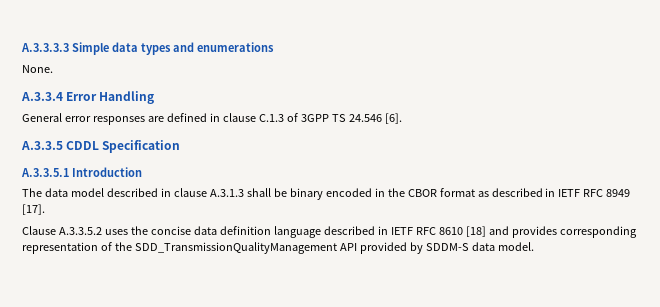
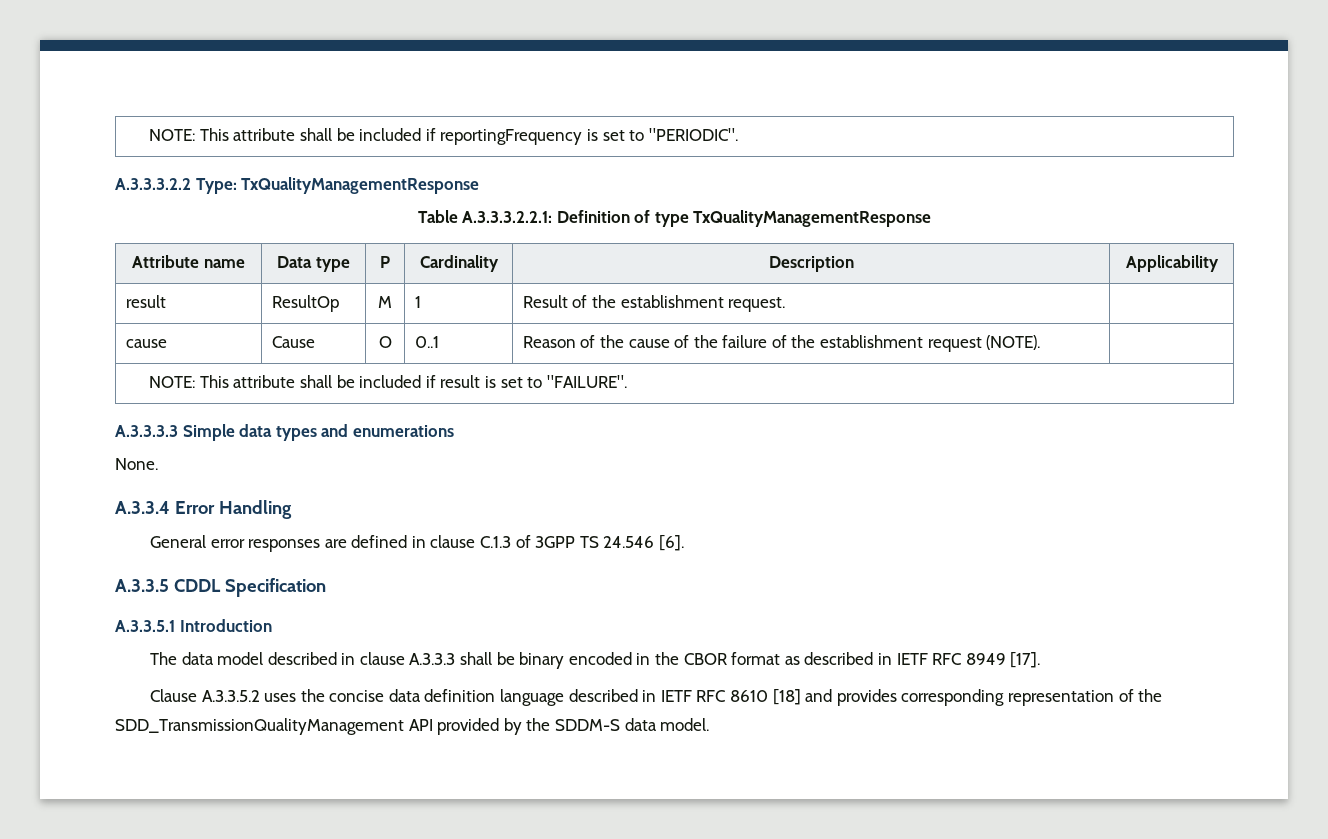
(21, 47) none -> [149,128,738,145] [115,177,480,194] [417,210,932,227] [132,255,245,268] [277,256,350,272] [380,256,390,268] [419,255,499,272] [768,256,854,272] [1125,255,1219,272] [125,295,166,308] [271,295,339,312] [378,296,392,308] [414,296,421,308] [522,295,786,312] [125,339,167,348] [271,336,315,348] [378,336,392,348] [414,336,439,348] [522,335,1041,352] [149,375,627,388] NOTE: This attribute shall be included if reportingFrequency is set to "PERIODIC". // A.3.3.3.2.2 Type: TxQualityManagementResponse // Table A.3.3.3.2.2.1: Definition of type TxQualityManagementResponse // Attribute name | Data type | P | Cardinality | Description | Applicability // result | ResultOp | M | 1 | Result of the establishment request. | // cause | Cause | O | 0..1 | Reason of the cause of the failure of the establishment request (NOTE). | // NOTE: This attribute shall be included if result is set to "FAILURE". //
[209,189,244,197] A.3.1.3 -> [409,653,456,665] A.3.3.3
(423, 248) none -> [526,718,551,731] the

